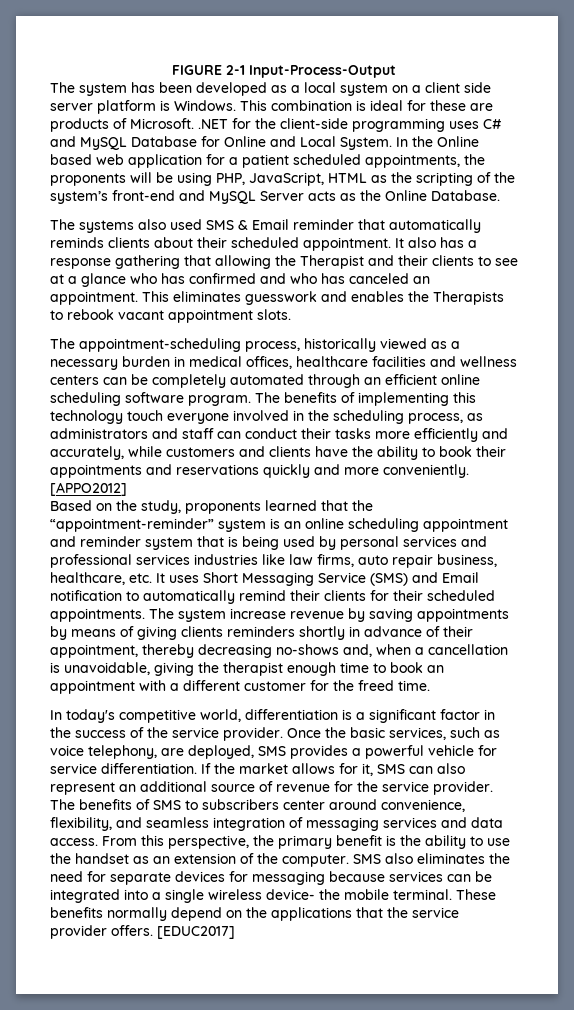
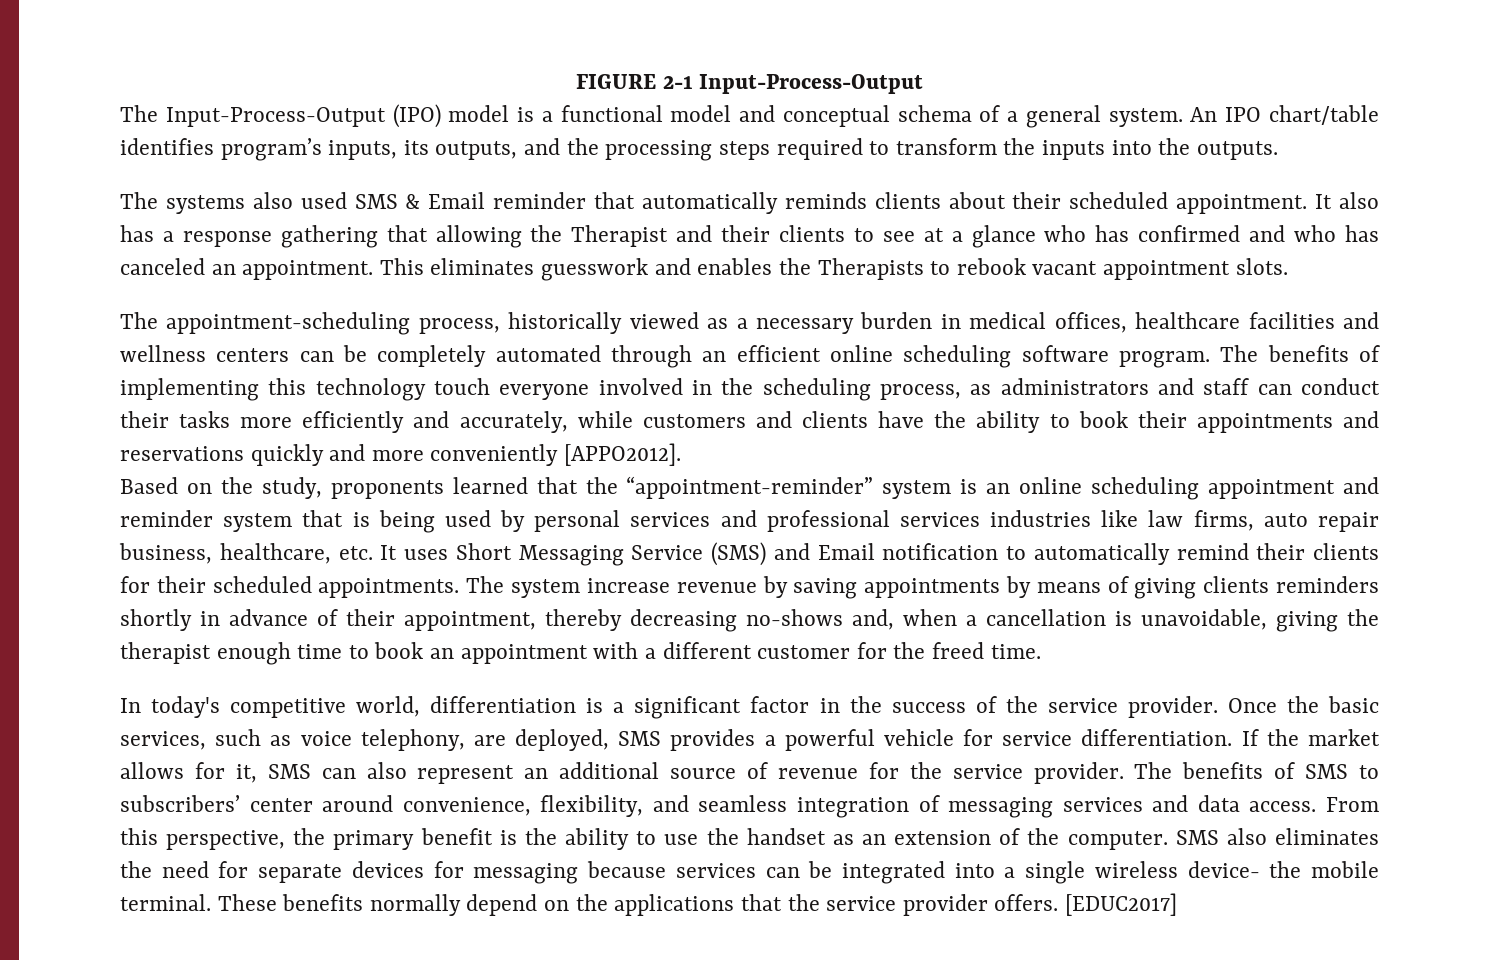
[79,82,491,96] [50,100,493,114] [50,118,502,132] [50,136,479,150] [50,154,485,168] [50,172,515,186] [50,190,500,204] system has been developed as a local system on a client side server platform is Windows. This combination is ideal for these are products of Microsoft. .NET for the client-side programming uses C# and MySQL Database for Online and Local System. In the Online based web application for a patient scheduled appointments, the proponents will be using PHP, JavaScript, HTML as the scripting of the system’s front-end and MySQL Server acts as the Online Database. -> [165,104,1379,128] [120,138,1278,161] Input-Process-Output (IPO) model is a functional model and conceptual schema of a general system. An IPO chart/table identifies program’s inputs, its outputs, and the processing steps required to transform the inputs into the outputs.
[383,464,469,478] [50,482,127,496] conveniently. [APPO2012] -> [430,443,682,466] conveniently [APPO2012].
[202,799,279,810] subscribers -> [120,795,240,812] subscribers’

